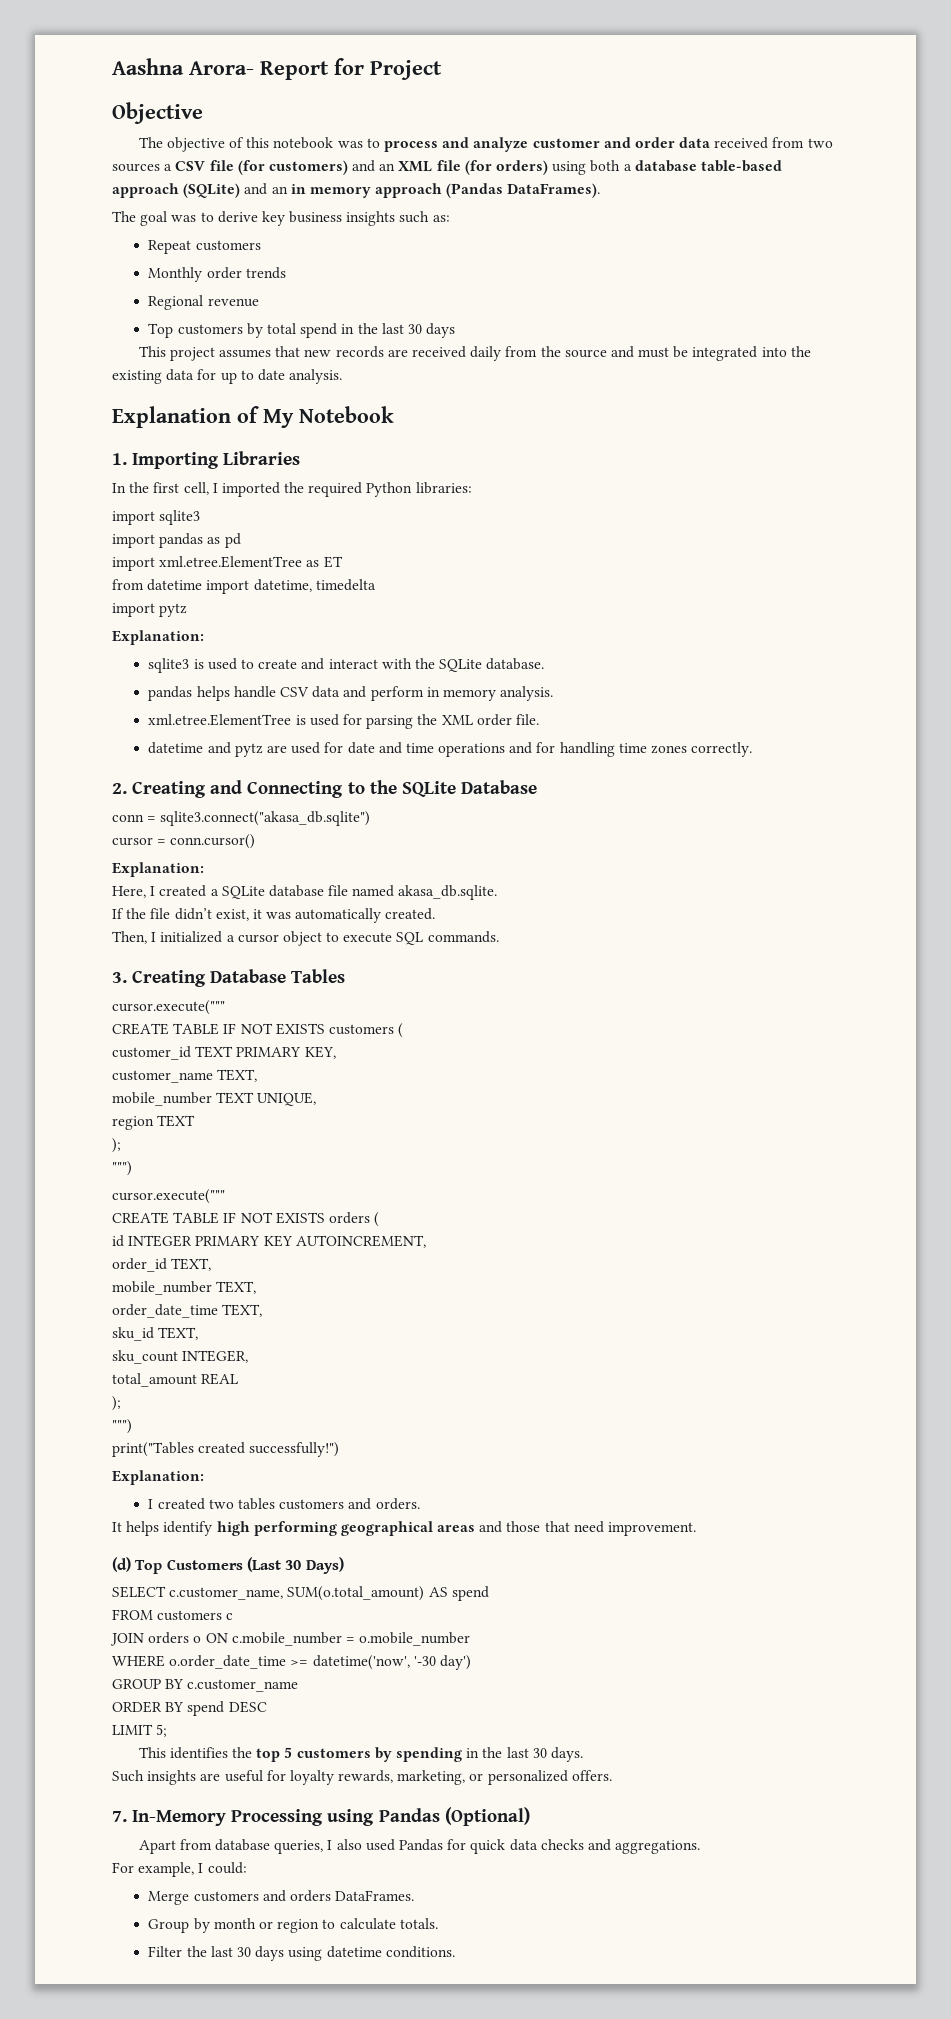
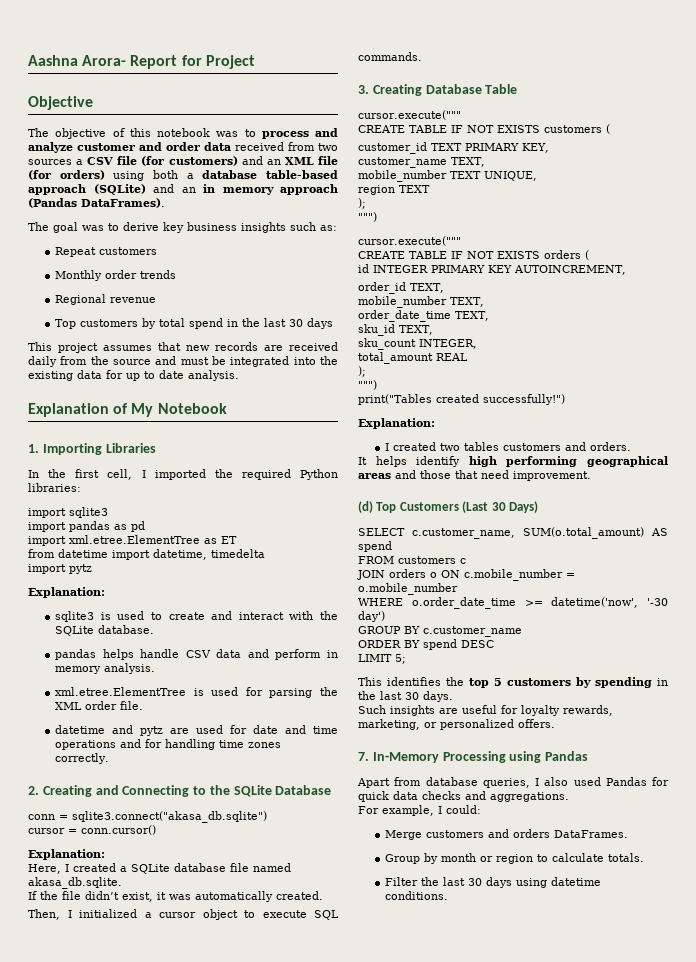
[291,969,346,983] Tables -> [485,84,518,94] Table
[444,1807,530,1826] (Optional) -> (589, 756) none

